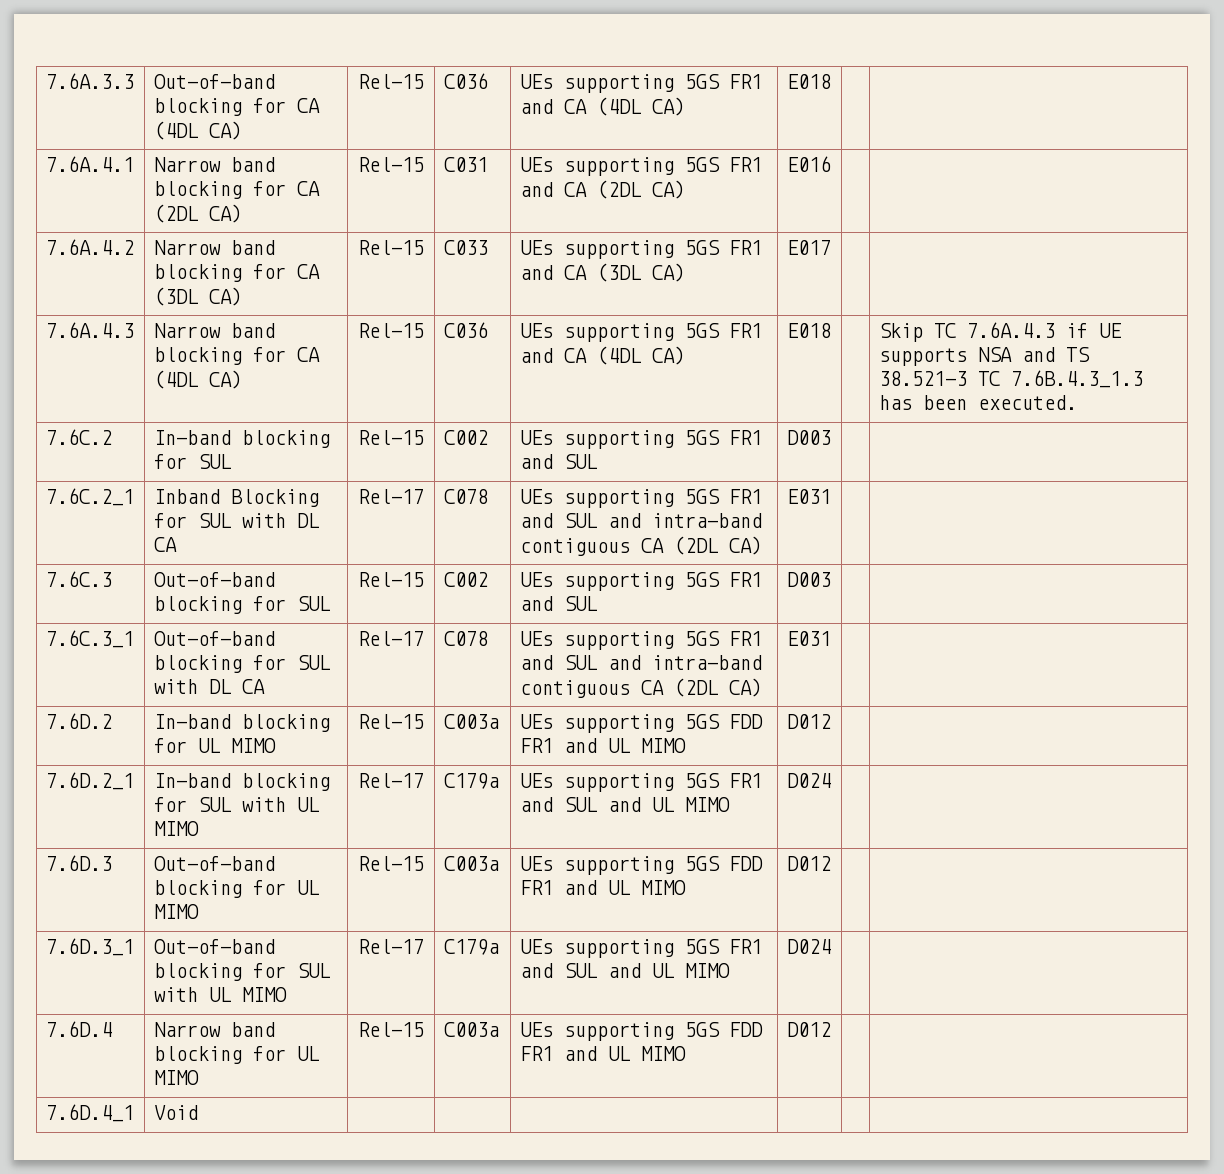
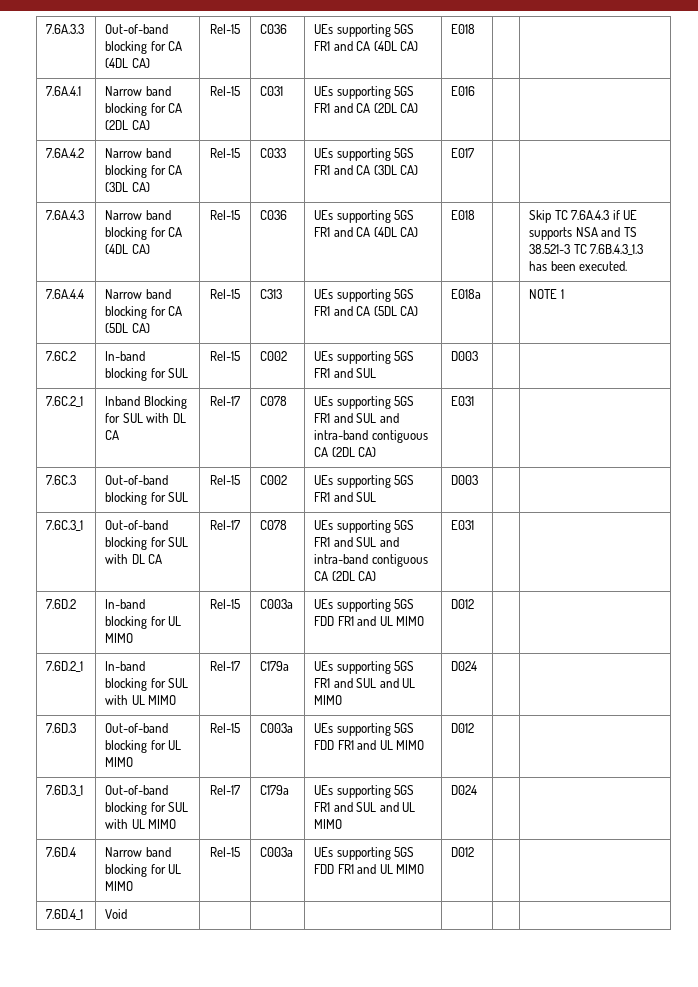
(1077, 402) none -> [46,289,85,299] [105,289,171,299] [105,306,183,319] [105,323,150,333] [210,289,240,299] [260,289,283,299] [314,289,415,302] [314,306,419,316] [451,289,482,299] [529,289,564,299] // 7.6A.4.4 | Narrow band blocking for CA (5DL CA) | Rel-15 | C313 | UEs supporting 5GS FR1 and CA (5DL CA) | E018a | | NOTE 1

